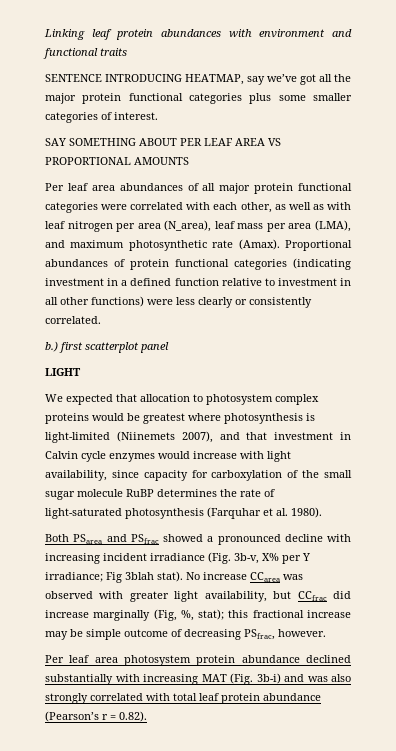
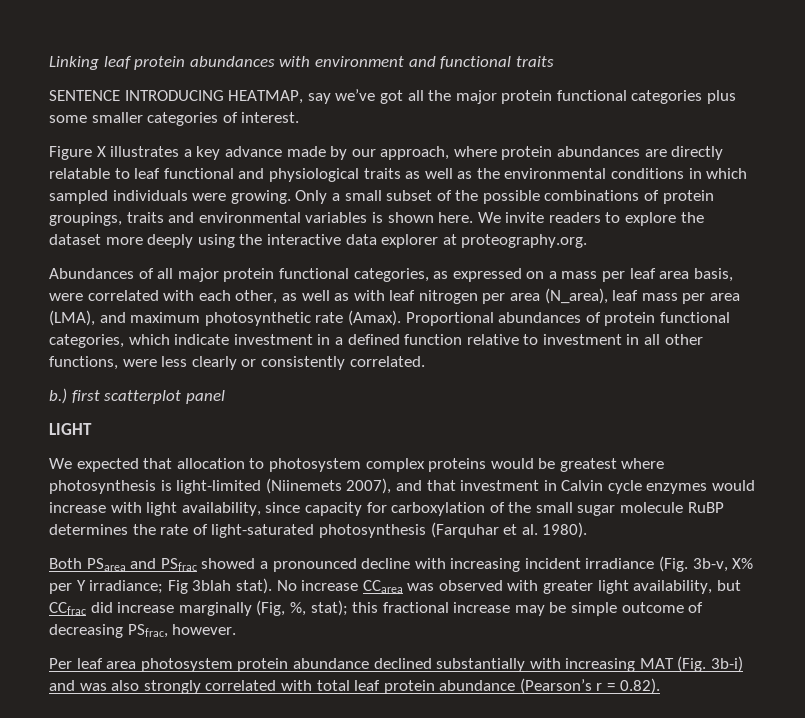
[45,138,281,146] [45,157,189,165] [45,183,183,191] SAY SOMETHING ABOUT PER LEAF AREA VS PROPORTIONAL AMOUNTS // Per leaf area abundances -> [49,146,724,160] [49,168,748,182] [49,190,714,204] [49,212,704,226] [49,234,588,248] [49,268,134,279] Figure X illustrates a key advance made by our approach, where protein abundances are directly relatable to leaf functional and physiological traits as well as the environmental conditions in which sampled individuals were growing. Only a small subset of the possible combinations of protein groupings, traits and environmental variables is shown here. We invite readers to explore the dataset more deeply using the interactive data explorer at proteography.org. // Abundances
[45,202,98,213] categories -> [353,268,733,282] categories, as expressed on a mass per leaf area basis,
[234,258,351,270] categories (indicating -> [49,334,230,348] categories, which indicate
[91,296,144,307] functions) -> [49,356,118,370] functions,

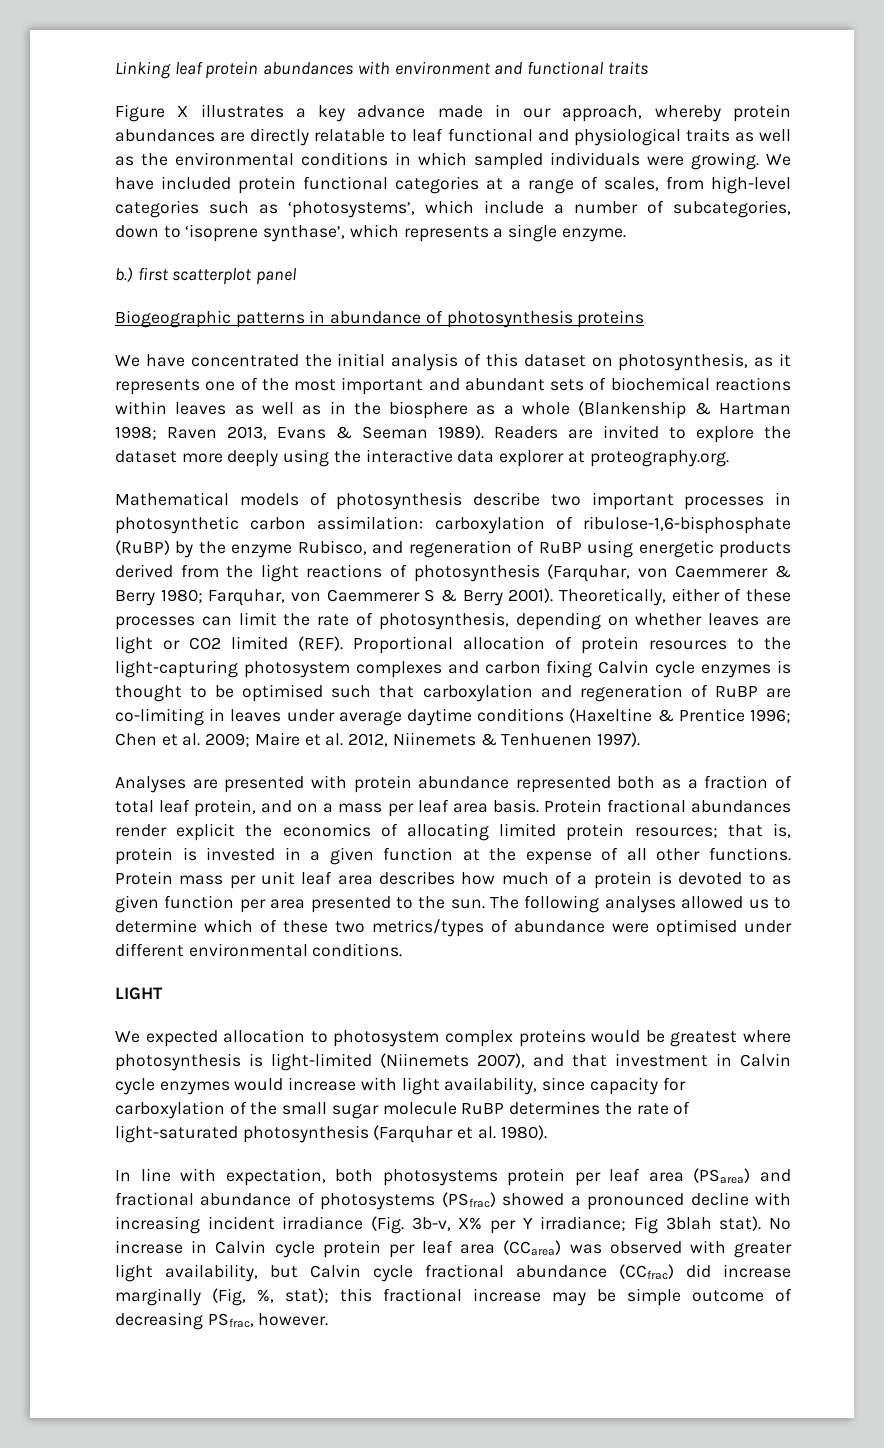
[49,89,737,104] [49,112,300,126] // SENTENCE INTRODUCING HEATMAP, say we’ve got all the major protein functional categories plus some smaller categories of interest. -> (648, 68) none
[330,146,348,160] by -> [494,104,511,117] in
[453,146,497,157] where -> [654,105,721,122] whereby
[295,190,714,204] [49,212,601,226] Only a small subset of the possible combinations of protein groupings, traits and environmental variables is shown here. We invite readers -> [766,154,791,166] [115,176,791,194] [115,200,791,218] [115,224,626,242] [115,267,297,285] [115,310,645,328] [115,353,791,371] [115,377,791,395] [115,401,791,419] [115,425,659,440] We have included protein functional categories at a range of scales, from high-level categories such as ‘photosystems’, which include a number of subcategories, down to ‘isoprene synthase’, which represents a single enzyme. // b.) first scatterplot panel // Biogeographic patterns in abundance of photosynthesis proteins // We have concentrated the initial analysis of this dataset on photosynthesis, as it represents one of the most important and abundant sets of biochemical reactions within leaves as well as in the biosphere as a whole (Blankenship & Hartman 1998; Raven 2013, Evans & Seeman 1989). Readers are invited
[49,268,522,282] Abundances of all major protein functional categories, as expressed -> [115,492,791,510] [115,516,791,534] [115,540,791,558] [115,564,792,582] [115,588,791,606] [115,612,792,630] [115,636,791,654] [115,660,792,678] [115,684,791,702] [115,708,791,726] [115,732,640,747] [115,775,792,793] [115,799,293,817] Mathematical models of photosynthesis describe two important processes in photosynthetic carbon assimilation: carboxylation of ribulose-1,6-bisphosphate (RuBP) by the enzyme Rubisco, and regeneration of RuBP using energetic products derived from the light reactions of photosynthesis (Farquhar, von Caemmerer & Berry 1980; Farquhar, von Caemmerer S & Berry 2001). Theoretically, either of these processes can limit the rate of photosynthesis, depending on whether leaves are light or CO2 limited (REF). Proportional allocation of protein resources to the light-capturing photosystem complexes and carbon fixing Calvin cycle enzymes is thought to be optimised such that carboxylation and regeneration of RuBP are co-limiting in leaves under average daytime conditions (Haxeltine & Prentice 1996; Chen et al. 2009; Maire et al. 2012, Niinemets & Tenhuenen 1997). // Analyses are presented with protein abundance represented both as a fraction of total leaf protein, and
[693,268,733,282] [49,288,741,304] [49,310,730,326] [49,334,703,348] [49,356,425,370] [49,388,225,404] basis, were correlated with each other, as well as with leaf nitrogen per area (N_area), leaf mass per area (LMA), and maximum photosynthetic rate (Amax). Proportional abundances of protein functional categories, which indicate investment in a defined function relative to investment in all other functions, were less clearly or consistently correlated. // b.) first scatterplot panel -> [492,799,792,813] [115,823,792,841] [115,847,792,865] [115,871,791,889] [115,895,792,913] [115,919,792,937] [115,943,403,957] basis. Protein fractional abundances render explicit the economics of allocating limited protein resources; that is, protein is invested in a given function at the expense of all other functions. Protein mass per unit leaf area describes how much of a protein is devoted to as given function per area presented to the sun. The following analyses allowed us to determine which of these two metrics/types of abundance were optimised under different environmental conditions.
[143,458,173,469] that -> (218, 1038) none
[49,558,197,571] Both PSarea and PSfrac -> [115,1168,791,1186] [115,1192,496,1210] In line with expectation, both photosystems protein per leaf area (PSarea) and fractional abundance of photosystems (PSfrac)
[362,580,403,593] CCarea -> [191,1240,562,1258] in Calvin cycle protein per leaf area (CCarea)
[49,602,86,615] CCfrac -> [310,1264,674,1282] Calvin cycle fractional abundance (CCfrac)
[49,656,744,672] [49,678,660,694] // Per leaf area photosystem protein abundance declined substantially with increasing MAT (Fig. 3b-i) and was also strongly correlated with total leaf protein abundance (Pearson’s r = 0.82). -> (329, 1319) none

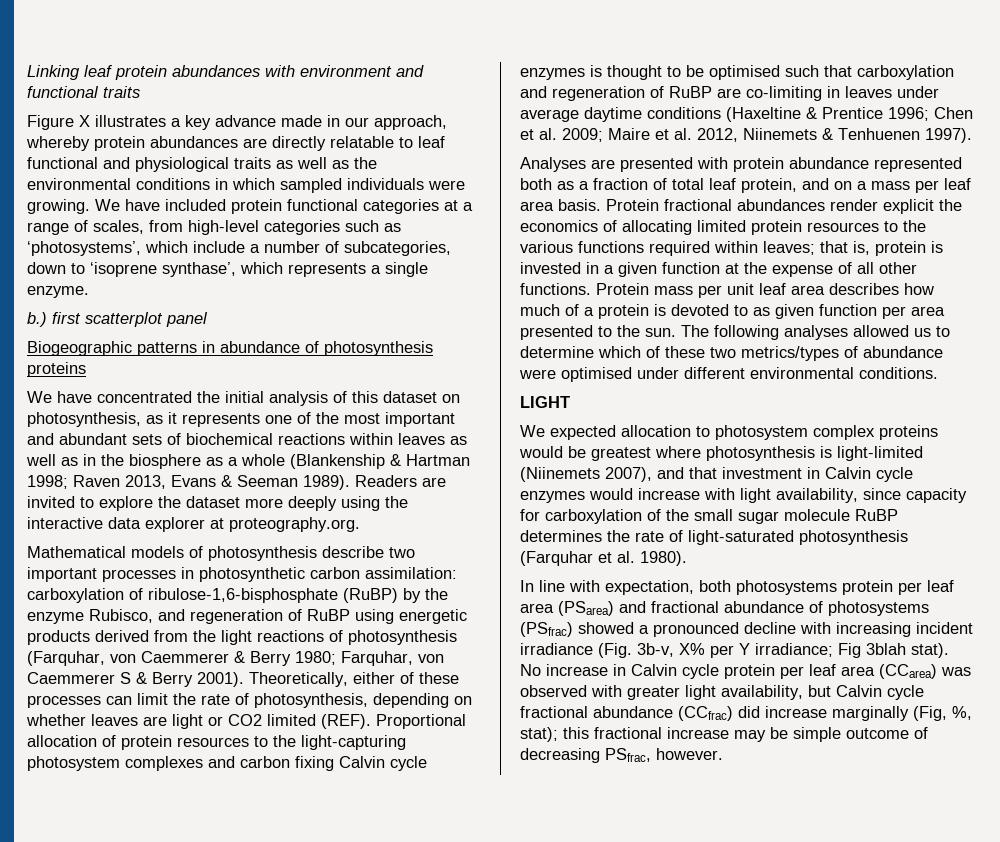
[634,827,718,838] resources; -> [807,220,926,232] [520,241,815,256] resources to the various functions required within leaves;

